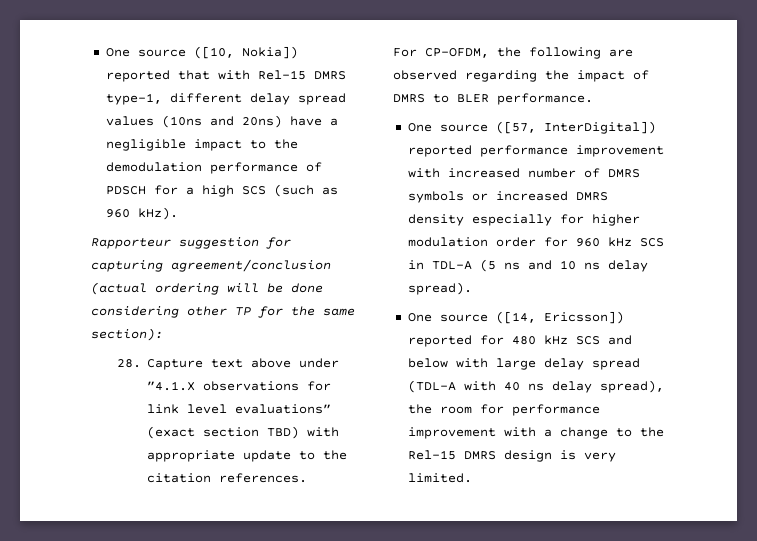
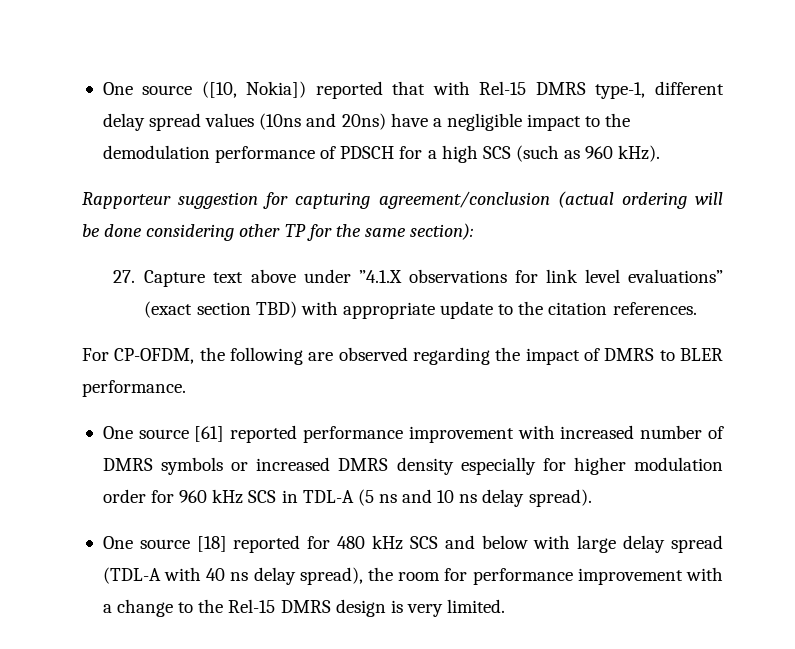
[116,359,141,368] 28. -> [112,270,135,283] 27.
[495,121,656,134] ([57, InterDigital]) -> [194,426,225,442] [61]
[495,311,624,324] ([14, Ericsson]) -> [196,536,227,552] [18]

